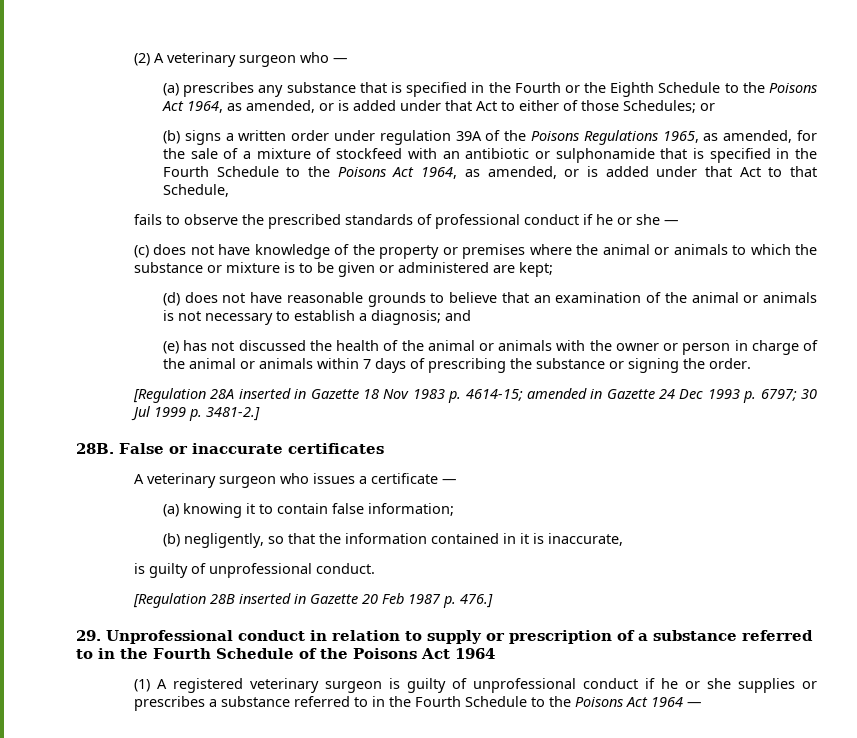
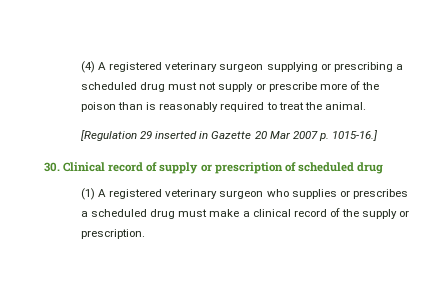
[133,52,348,67] [162,82,817,97] [161,100,715,113] [162,130,817,145] [162,148,817,163] [162,166,817,179] [162,184,229,197] [133,214,679,229] [133,244,817,259] [133,262,553,277] [162,292,817,307] [162,310,471,325] [162,340,818,355] [162,358,751,373] [132,388,818,403] [130,406,260,421] [76,443,384,454] [133,473,457,488] [162,503,454,518] [162,533,623,548] [133,563,375,578] [132,593,493,608] [76,630,813,644] [76,648,495,659] (2) A veterinary surgeon who — // (a) prescribes any substance that is specified in the Fourth or the Eighth Schedule to the Poisons Act 1964, as amended, or is added under that Act to either of those Schedules; or // (b) signs a written order under regulation 39A of the Poisons Regulations 1965, as amended, for the sale of a mixture of stockfeed with an antibiotic or sulphonamide that is specified in the Fourth Schedule to the Poisons Act 1964, as amended, or is added under that Act to that Schedule, // fails to observe the prescribed standards of professional conduct if he or she — // (c) does not have knowledge of the property or premises where the animal or animals to which the substance or mixture is to be given or administered are kept; // (d) does not have reasonable grounds to believe that an examination of the animal or animals is not necessary to establish a diagnosis; and // (e) has not discussed the health of the animal or animals with the owner or person in charge of the animal or animals within 7 days of prescribing the substance or signing the order. // [Regulation 28A inserted in Gazette 18 Nov 1983 p. 4614-15; amended in Gazette 24 Dec 1993 p. 6797; 30 Jul 1999 p. 3481-2.] // 28B. False or inaccurate certificates // A veterinary surgeon who issues a certificate — // (a) knowing it to contain false information; // (b) negligently, so that the information contained in it is inaccurate, // is guilty of unprofessional conduct. // [Regulation 28B inserted in Gazette 20 Feb 1987 p. 476.] // 29. Unprofessional conduct in relation to supply or prescription of a substance referred to in the Fourth Schedule of the Poisons Act 1964 -> [81,61,403,73] [81,81,379,92] [81,102,366,112] [81,130,378,141] [44,162,383,174] (4) A registered veterinary surgeon supplying or prescribing a scheduled drug must not supply or prescribe more of the poison than is reasonably required to treat the animal. // [Regulation 29 inserted in Gazette 20 Mar 2007 p. 1015-16.] // 30. Clinical record of supply or prescription of scheduled drug
[388,678,817,693] [133,696,702,711] is guilty of unprofessional conduct if he or she supplies or prescribes a substance referred to in the Fourth Schedule to the Poisons Act 1964 — -> [266,189,408,199] [81,208,410,219] [81,229,146,239] who supplies or prescribes a scheduled drug must make a clinical record of the supply or prescription.

